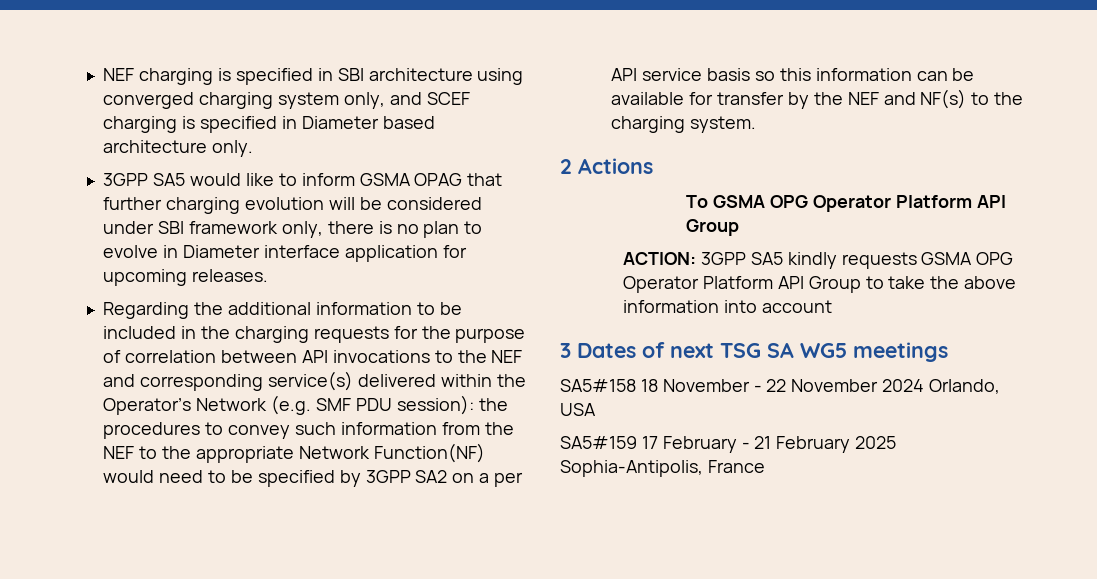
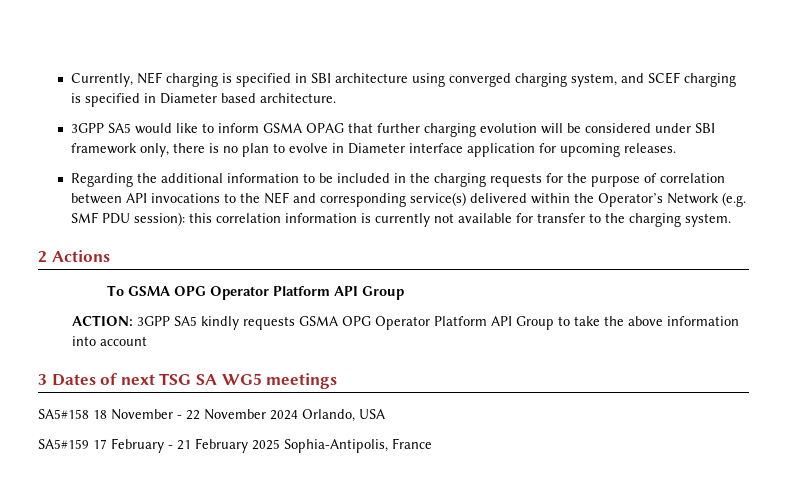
(103, 74) none -> [71,73,134,87] Currently,
[278,92,385,109] system only, -> [571,73,618,87] system,
[103,140,254,157] architecture only. -> [260,93,337,103] architecture.
[478,398,508,411] [103,422,514,439] [103,443,485,463] [103,470,523,487] [611,68,975,81] [611,89,967,109] the procedures to convey such information from the NEF to the appropriate Network Function(NF) would need to be specified by 3GPP SA2 on a per API service basis so this information can be available for transfer by the NEF and NF(s) -> [189,213,586,227] this correlation information is currently not available for transfer

